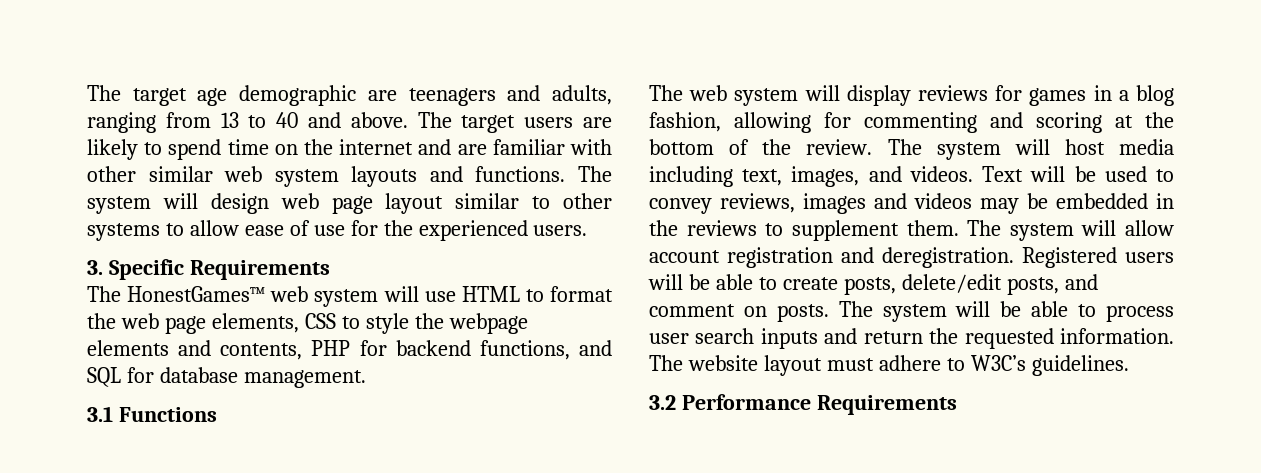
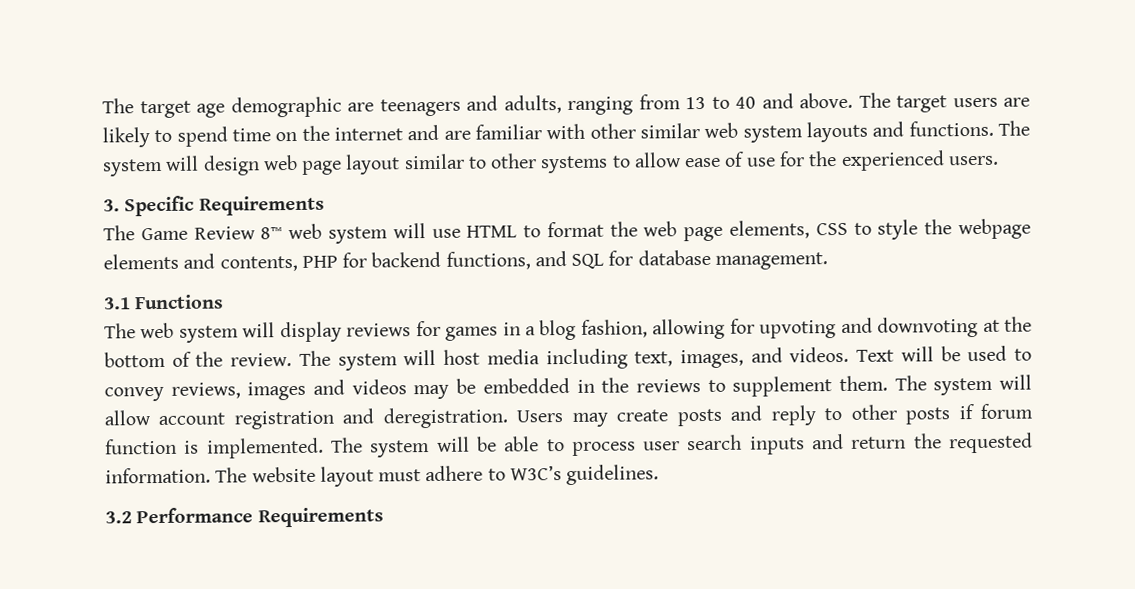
[127,286,266,302] HonestGames™ -> [140,226,283,241] Game Review 8™
[864,112,1102,133] commenting and scoring -> [759,316,979,339] upvoting and downvoting
[1022,247,1174,268] [648,274,1098,295] [649,304,829,322] Registered users will be able to create posts, delete/edit posts, and comment on posts. -> [516,403,1033,427] [105,437,324,459] Users may create posts and reply to other posts if forum function is implemented.

